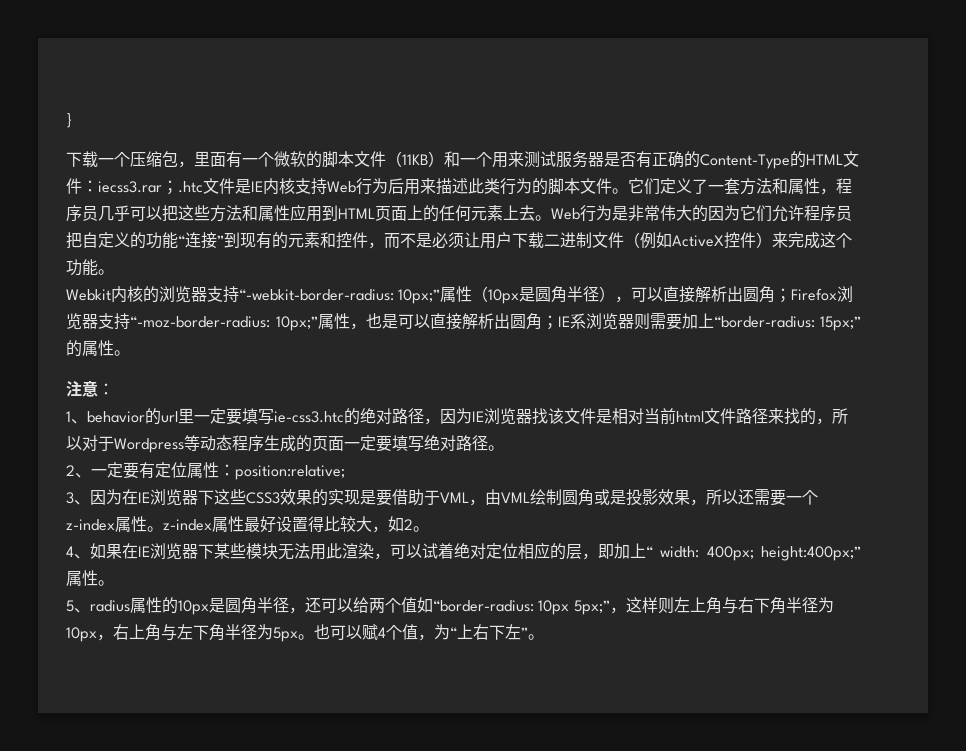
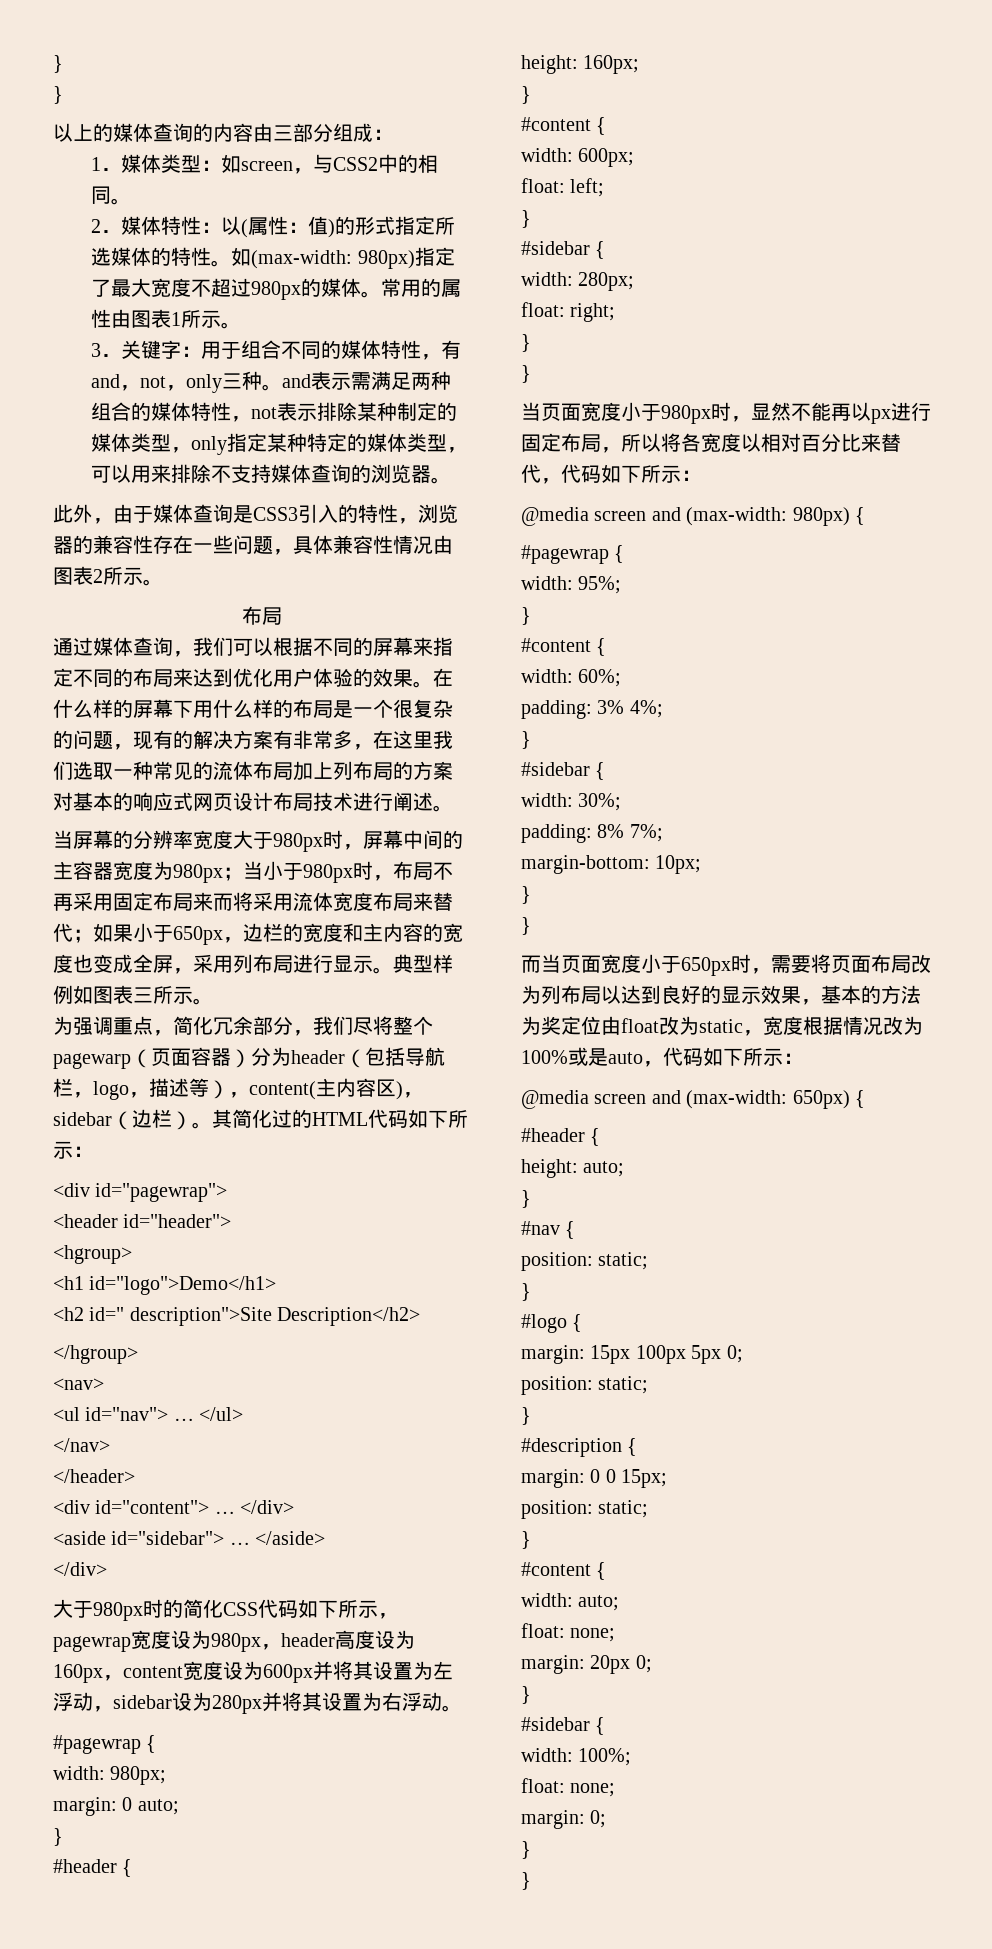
[66,113,72,128] [66,151,859,169] [66,178,852,195] [66,204,852,222] [66,232,852,249] [66,259,114,276] [66,286,854,304] [66,313,861,331] [66,340,130,357] [66,381,114,397] [66,408,848,425] [66,435,504,453] [66,462,345,480] [66,489,818,506] [66,516,429,533] [66,542,862,561] [66,570,114,586] [66,597,834,615] [66,624,544,642] } // 下载一个压缩包，里面有一个微软的脚本文件（11KB）和一个用来测试服务器是否有正确的Content-Type的HTML文件：iecss3.rar；.htc文件是IE内核支持Web行为后用来描述此类行为的脚本文件。它们定义了一套方法和属性，程序员几乎可以把这些方法和属性应用到HTML页面上的任何元素上去。Web行为是非常伟大的因为它们允许程序员把自定义的功能“连接”到现有的元素和控件，而不是必须让用户下载二进制文件（例如ActiveX控件）来完成这个功能。 // Webkit内核的浏览器支持“-webkit-border-radius: 10px;”属性（10px是圆角半径），可以直接解析出圆角；Firefox浏览器支持“-moz-border-radius: 10px;”属性，也是可以直接解析出圆角；IE系浏览器则需要加上“border-radius: 15px;”的属性。 // 注意： // 1、behavior的url里一定要填写ie-css3.htc的绝对路径，因为IE浏览器找该文件是相对当前html文件路径来找的，所以对于Wordpress等动态程序生成的页面一定要填写绝对路径。 // 2、一定要有定位属性：position:relative; // 3、因为在IE浏览器下这些CSS3效果的实现是要借助于VML，由VML绘制圆角或是投影效果，所以还需要一个z-index属性。z-index属性最好设置得比较大，如2。 // 4、如果在IE浏览器下某些模块无法用此渲染，可以试着绝对定位相应的层，即加上“ width: 400px; height:400px;”属性。 // 5、radius属性的10px是圆角半径，还可以给两个值如“border-radius: 10px 5px;”，这样则左上角与右下角半径为10px，右上角与左下角半径为5px。也可以赋4个值，为“上右下左”。 -> [53,55,63,73] [53,86,63,104] [53,123,393,142] [91,154,439,174] [91,186,132,205] [91,216,456,238] [91,247,455,269] [91,278,462,300] [91,309,242,329] [91,340,462,360] [91,371,452,393] [91,402,458,422] [91,433,468,455] [91,464,452,484] [53,504,458,524] [53,535,453,555] [53,566,163,586] [242,606,282,625] [53,637,453,657] [53,668,453,688] [53,699,453,718] [53,730,453,750] [53,761,453,781] [53,792,453,812] [53,830,463,852] [53,861,453,883] [53,892,453,911] [53,923,463,945] [53,954,453,974] [53,985,213,1005] [53,1016,433,1036] [53,1047,445,1069] [53,1078,423,1100] [53,1109,468,1130] [53,1141,93,1159] [53,1183,228,1202] [53,1214,232,1228] [53,1245,132,1264] [53,1276,277,1295] [53,1307,421,1326] [53,1345,138,1364] [53,1378,104,1390] [53,1407,244,1421] [53,1438,110,1452] [53,1469,135,1483] [53,1500,295,1514] [53,1531,326,1545] [53,1562,107,1576] [53,1599,398,1621] [53,1630,415,1652] [53,1661,453,1683] [53,1692,462,1714] [53,1735,157,1754] [53,1766,167,1785] [53,1797,179,1816] [53,1828,63,1846] [53,1859,133,1877] [521,55,640,74] [521,86,531,104] [521,117,607,135] [521,148,635,167] [521,178,605,197] [521,210,531,228] [521,241,606,259] [521,272,635,291] [521,302,616,322] [521,334,531,352] [521,365,531,383] [521,402,931,424] [521,433,901,453] [521,464,701,484] [521,507,865,526] [521,545,625,564] [521,576,622,594] [521,607,531,625] [521,638,607,656] [521,669,622,687] [521,700,663,719] [521,731,531,749] [521,762,606,780] [521,793,622,811] [521,824,663,843] [521,855,702,874] [521,886,531,904] [521,917,531,935] [521,954,931,976] [521,985,921,1005] [521,1016,923,1036] [521,1047,803,1067] [521,1090,865,1109] [521,1128,601,1146] [521,1159,625,1178] [521,1190,531,1208] [521,1221,576,1239] [521,1252,649,1271] [521,1283,531,1301] [521,1314,583,1333] [521,1345,743,1364] [521,1376,649,1395] [521,1407,531,1425] [521,1438,638,1457] [521,1469,668,1488] [521,1500,649,1519] [521,1531,531,1549] [521,1562,607,1580] [521,1593,620,1611] [521,1623,616,1642] [521,1655,652,1674] [521,1686,531,1704] [521,1717,606,1735] [521,1748,632,1766] [521,1778,616,1797] [521,1810,607,1829] [521,1841,531,1859] [521,1872,531,1890] } // } // 以上的媒体查询的内容由三部分组成： // 1．媒体类型：如screen，与CSS2中的相同。 // 2．媒体特性：以(属性：值)的形式指定所选媒体的特性。如(max-width: 980px)指定了最大宽度不超过980px的媒体。常用的属性由图表1所示。 // 3．关键字：用于组合不同的媒体特性，有and，not，only三种。and表示需满足两种组合的媒体特性，not表示排除某种制定的媒体类型，only指定某种特定的媒体类型，可以用来排除不支持媒体查询的浏览器。 // 此外，由于媒体查询是CSS3引入的特性，浏览器的兼容性存在一些问题，具体兼容性情况由图表2所示。 // 布局 // 通过媒体查询，我们可以根据不同的屏幕来指定不同的布局来达到优化用户体验的效果。在什么样的屏幕下用什么样的布局是一个很复杂的问题，现有的解决方案有非常多，在这里我们选取一种常见的流体布局加上列布局的方案对基本的响应式网页设计布局技术进行阐述。 // 当屏幕的分辨率宽度大于980px时，屏幕中间的主容器宽度为980px；当小于980px时，布局不再采用固定布局来而将采用流体宽度布局来替代；如果小于650px，边栏的宽度和主内容的宽度也变成全屏，采用列布局进行显示。典型样例如图表三所示。 // 为强调重点，简化冗余部分，我们尽将整个pagewarp（页面容器）分为header（包括导航栏，logo，描述等），content(主内容区)，sidebar（边栏）。其简化过的HTML代码如下所示： // <div id="pagewrap"> // <header id="header"> // <hgroup> // <h1 id="logo">Demo</h1> // <h2 id=" description">Site Description</h2> // </hgroup> // <nav> // <ul id="nav"> … </ul> // </nav> // </header> // <div id="content"> … </div> // <aside id="sidebar"> … </aside> // </div> // 大于980px时的简化CSS代码如下所示，pagewrap宽度设为980px，header高度设为160px，content宽度设为600px并将其设置为左浮动，sidebar设为280px并将其设置为右浮动。 // #pagewrap { // width: 980px; // margin: 0 auto; // } // #header { // height: 160px; // } // #content { // width: 600px; // float: left; // } // #sidebar { // width: 280px; // float: right; // } // } // 当页面宽度小于980px时，显然不能再以px进行固定布局，所以将各宽度以相对百分比来替代，代码如下所示： // @media screen and (max-width: 980px) { // #pagewrap { // width: 95%; // } // #content { // width: 60%; // padding: 3% 4%; // } // #sidebar { // width: 30%; // padding: 8% 7%; // margin-bottom: 10px; // } // } // 而当页面宽度小于650px时，需要将页面布局改为列布局以达到良好的显示效果，基本的方法为奖定位由float改为static，宽度根据情况改为100%或是auto，代码如下所示： // @media screen and (max-width: 650px) { // #header { // height: auto; // } // #nav { // position: static; // } // #logo { // margin: 15px 100px 5px 0; // position: static; // } // #description { // margin: 0 0 15px; // position: static; // } // #content { // width: auto; // float: none; // margin: 20px 0; // } // #sidebar { // width: 100%; // float: none; // margin: 0; // } // }

